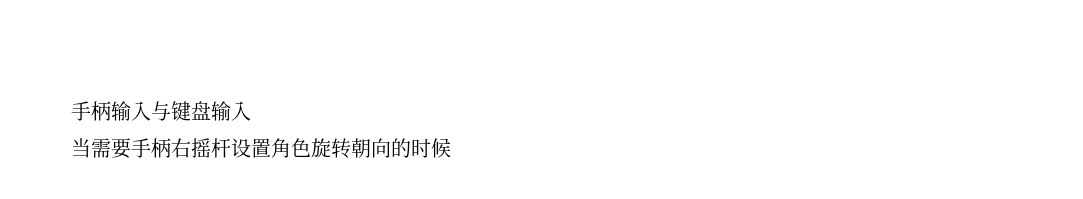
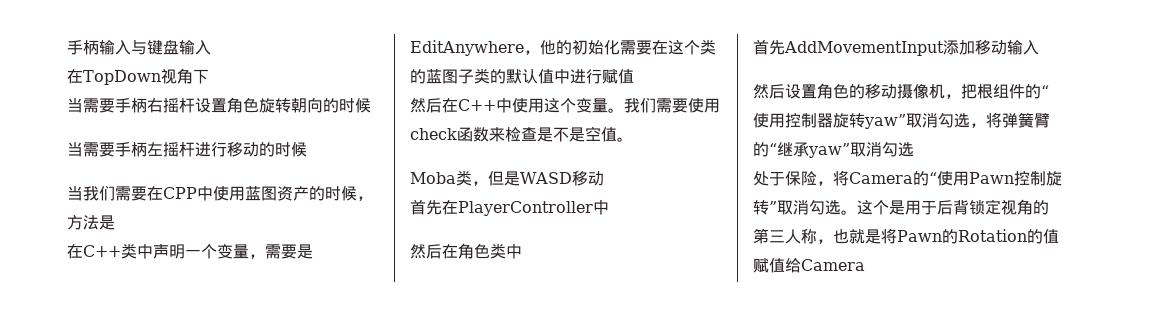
(251, 111) none -> [67,68,209,85] // 在TopDown视角下
(451, 148) none -> [67,141,307,157] [67,185,373,201] [67,215,115,230] [67,243,313,259] [410,39,716,56] [410,68,634,84] [410,98,720,113] [410,126,633,142] [410,170,604,186] [410,200,609,216] [410,243,522,259] [753,40,1039,56] [753,83,1049,99] [753,112,1050,129] [753,142,914,158] [753,170,1062,186] [753,199,1049,215] [753,228,1059,244] [753,257,865,273] // 当需要手柄左摇杆进行移动的时候 // 当我们需要在CPP中使用蓝图资产的时候，方法是 // 在C++类中声明一个变量，需要是EditAnywhere，他的初始化需要在这个类的蓝图子类的默认值中进行赋值 // 然后在C++中使用这个变量。我们需要使用check函数来检查是不是空值。 // Moba类，但是WASD移动 // 首先在PlayerController中 // 然后在角色类中 // 首先AddMovementInput添加移动输入 // 然后设置角色的移动摄像机，把根组件的“使用控制器旋转yaw”取消勾选，将弹簧臂的“继承yaw”取消勾选 // 处于保险，将Camera的“使用Pawn控制旋转”取消勾选。这个是用于后背锁定视角的第三人称，也就是将Pawn的Rotation的值赋值给Camera

